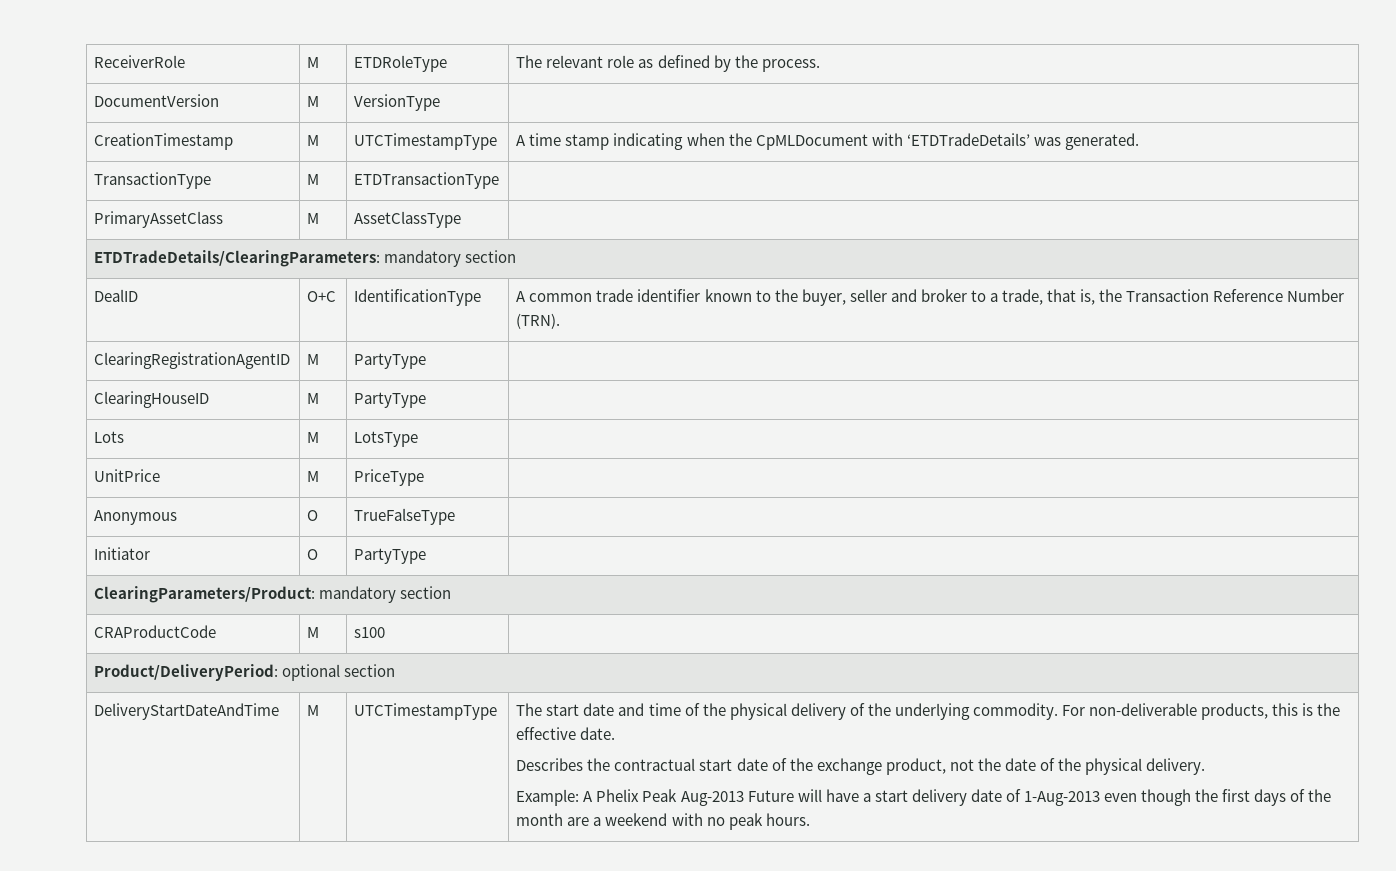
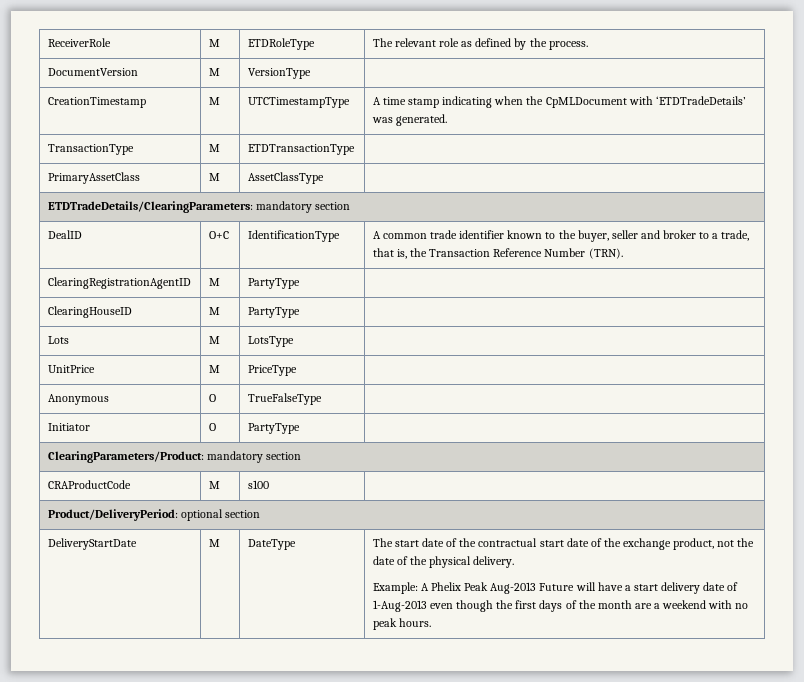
[94,703,280,720] [307,705,320,716] [354,703,498,720] DeliveryStartDateAndTime | M | UTCTimestampType -> [47,538,137,550] [208,539,220,547] [247,539,296,550] DeliveryStartDate | M | DateType
[618,703,1341,720] [516,727,616,740] [516,758,584,771] and time of the physical delivery of the underlying commodity. For non-deliverable products, this is the effective date. // Describes -> [446,538,458,547] of

